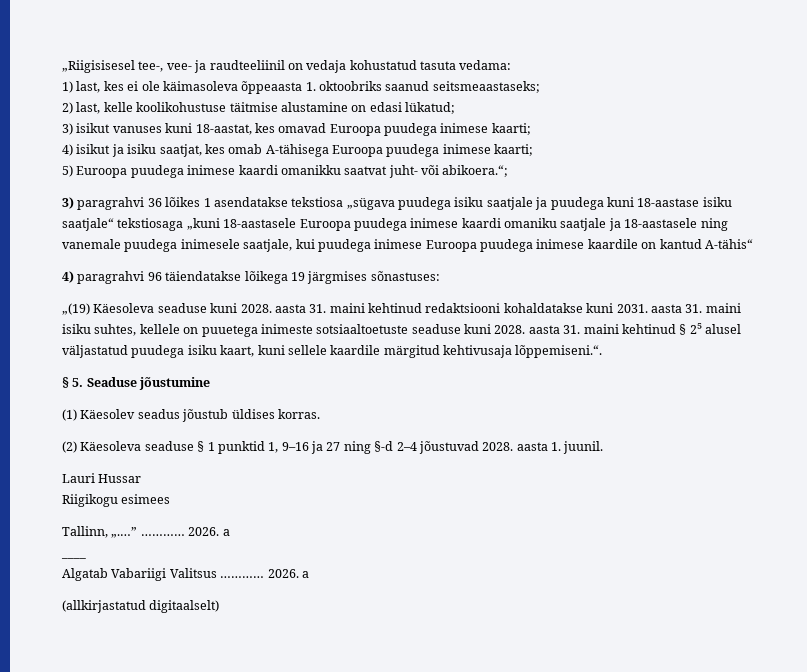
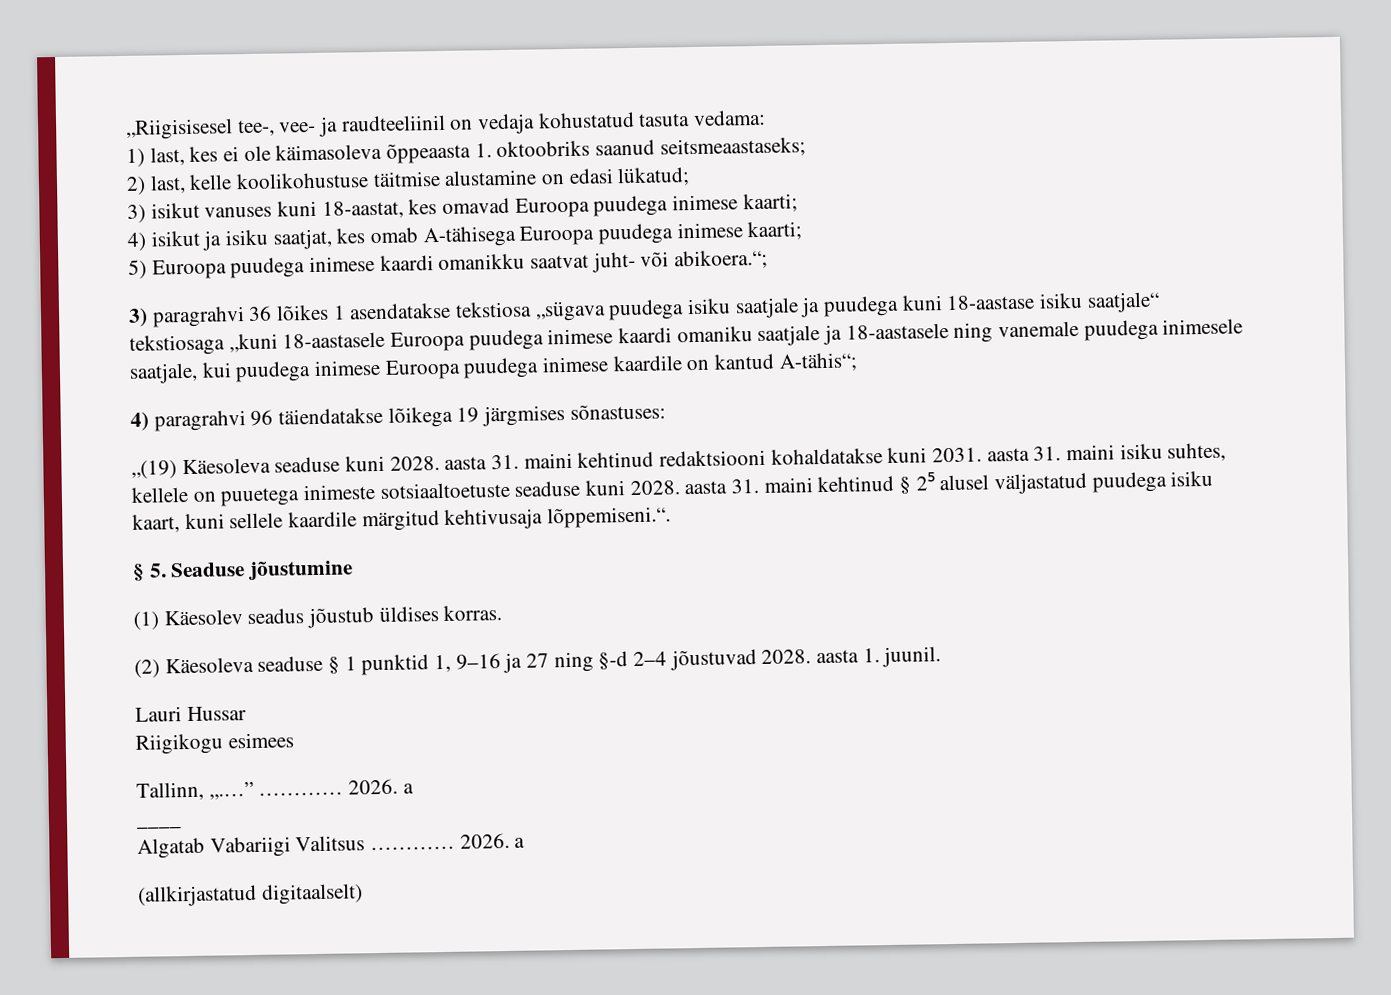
[704,239,753,249] A-tähis“ -> [778,352,858,372] A-tähis“;

